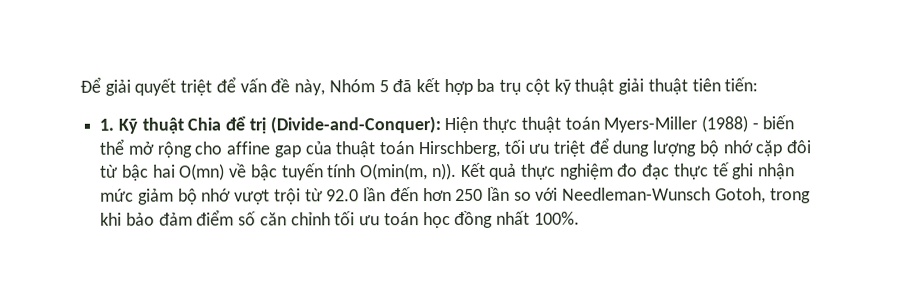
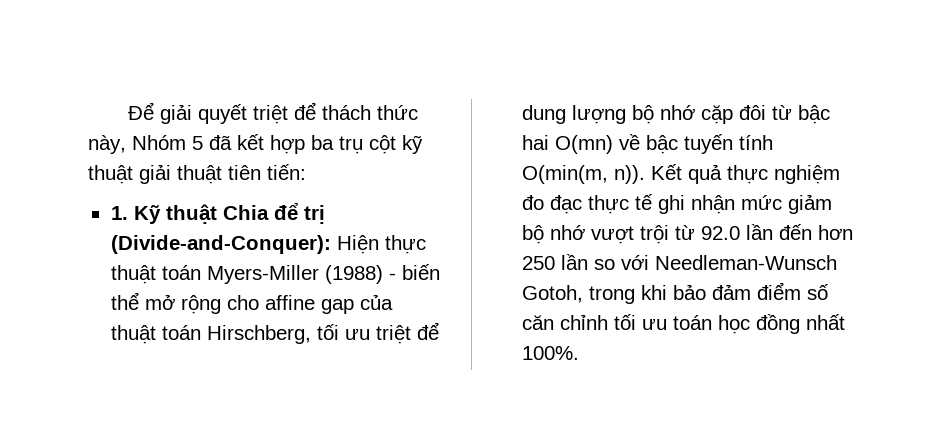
[239,78,291,93] vấn đề -> [321,105,418,120] thách thức

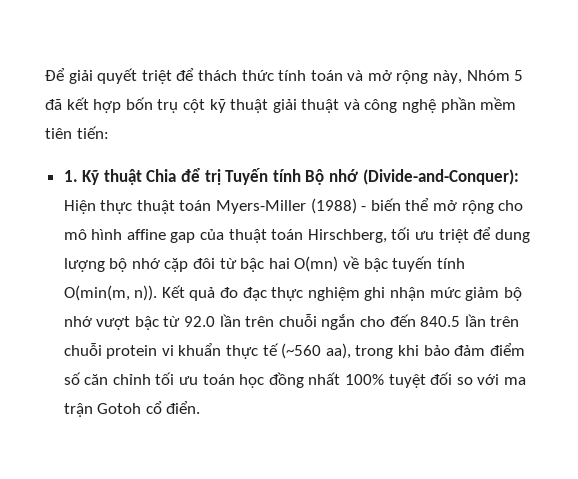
(418, 112) none -> [278,70,429,84] tính toán và mở rộng
[311,135,334,150] ba -> [125,97,153,110] bốn
(222, 174) none -> [343,97,517,113] và công nghệ phần mềm
(325, 214) none -> [225,168,359,185] Tuyến tính Bộ nhớ
(259, 302) none -> [63,229,123,240] mô hình
[726,165,840,184] thực nghiệm -> (216, 294) none
[634,194,653,210] tế -> [307,287,360,301] nghiệm
[639,225,669,244] trội -> [134,316,159,330] bậc
[778,224,853,240] [521,254,837,270] [521,285,583,303] đến hơn 250 lần so với Needleman-Wunsch Gotoh, -> [245,314,520,330] [63,343,351,359] trên chuỗi ngắn cho đến 840.5 lần trên chuỗi protein vi khuẩn thực tế (~560 aa),
[521,346,579,360] 100%. -> [345,372,526,388] [63,401,201,417] 100% tuyệt đối so với ma trận Gotoh cổ điển.

